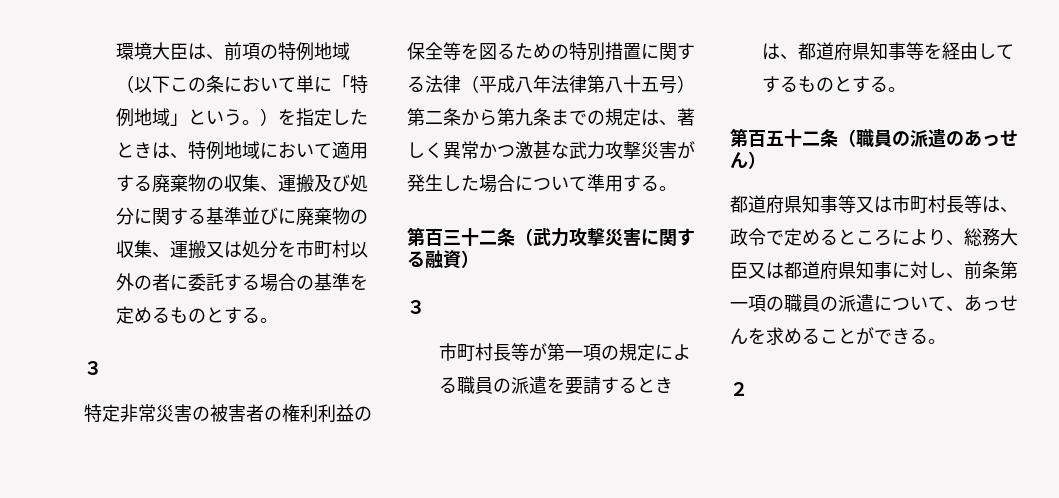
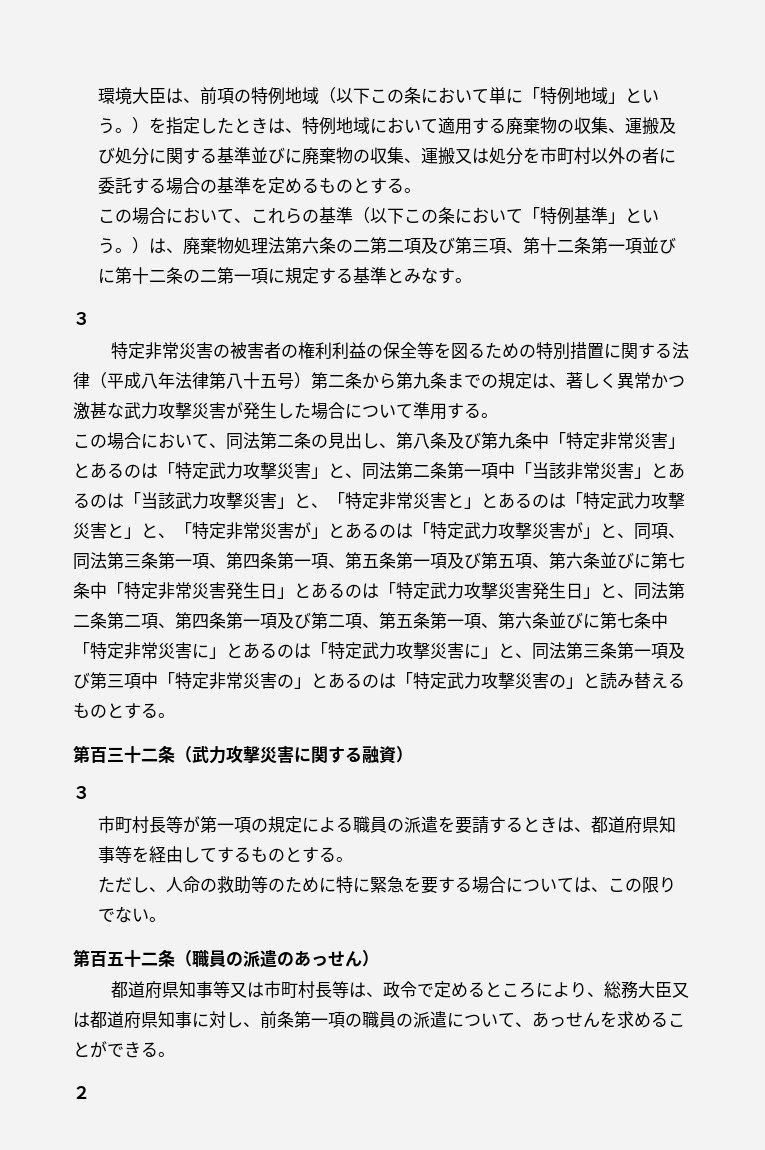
(279, 320) none -> [97,207,659,225] [97,237,676,255] [97,267,472,284] // この場合において、これらの基準（以下この条において「特例基準」という。）は、廃棄物処理法第六条の二第二項及び第三項、第十二条第一項並びに第十二条の二第一項に規定する基準とみなす。
(677, 188) none -> [73,432,685,450] [73,462,685,480] [73,492,685,509] [73,522,685,540] [73,552,685,570] [73,582,685,600] [73,612,668,629] [73,642,685,660] [73,672,685,689] [73,702,175,719] // この場合において、同法第二条の見出し、第八条及び第九条中「特定非常災害」とあるのは「特定武力攻撃災害」と、同法第二条第一項中「当該非常災害」とあるのは「当該武力攻撃災害」と、「特定非常災害と」とあるのは「特定武力攻撃災害と」と、「特定非常災害が」とあるのは「特定武力攻撃災害が」と、同項、同法第三条第一項、第四条第一項、第五条第一項及び第五項、第六条並びに第七条中「特定非常災害発生日」とあるのは「特定武力攻撃災害発生日」と、同法第二条第二項、第四条第一項及び第二項、第五条第一項、第六条並びに第七条中「特定非常災害に」とあるのは「特定武力攻撃災害に」と、同法第三条第一項及び第三項中「特定非常災害の」とあるのは「特定武力攻撃災害の」と読み替えるものとする。
(907, 89) none -> [97,876,676,894] [97,906,166,923] // ただし、人命の救助等のために特に緊急を要する場合については、この限りでない。

